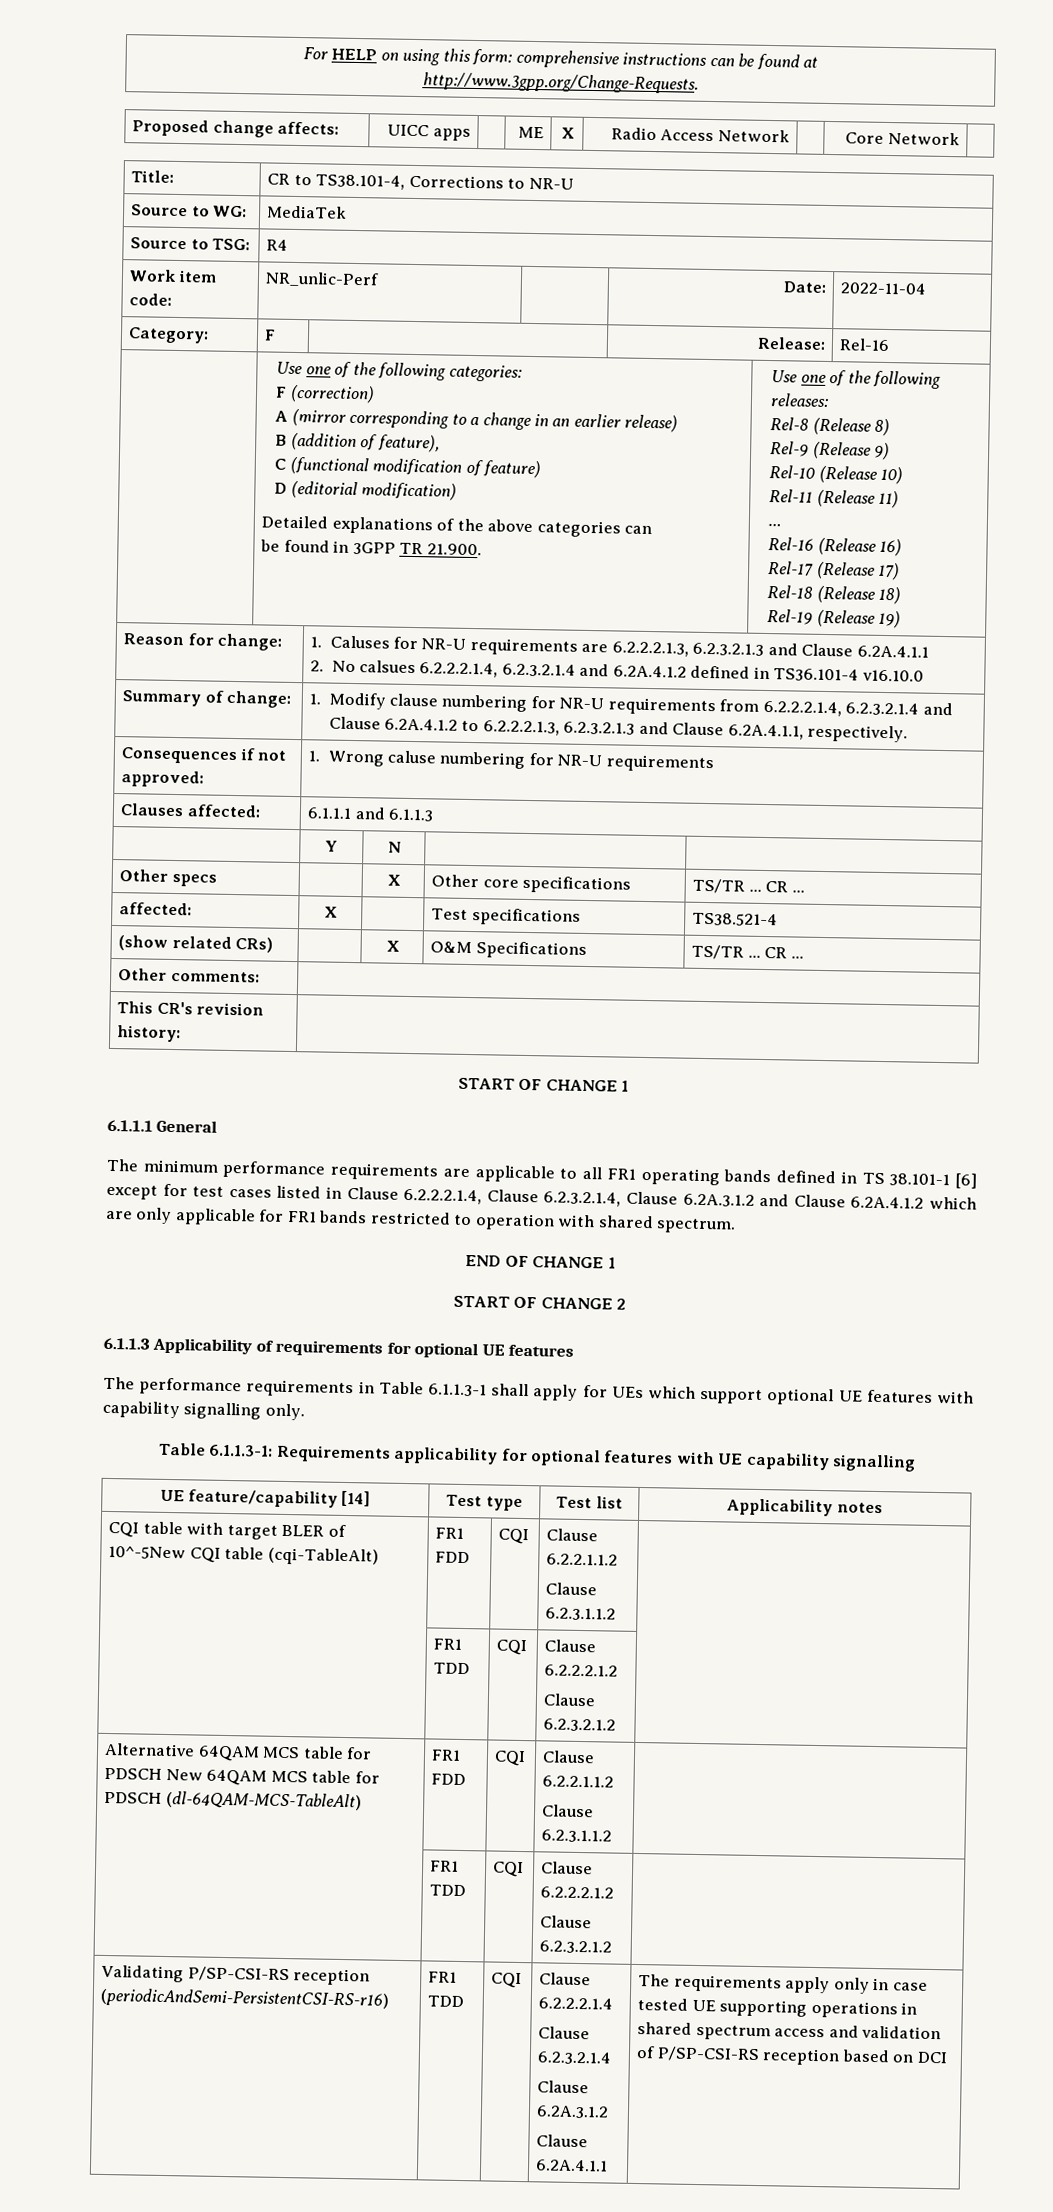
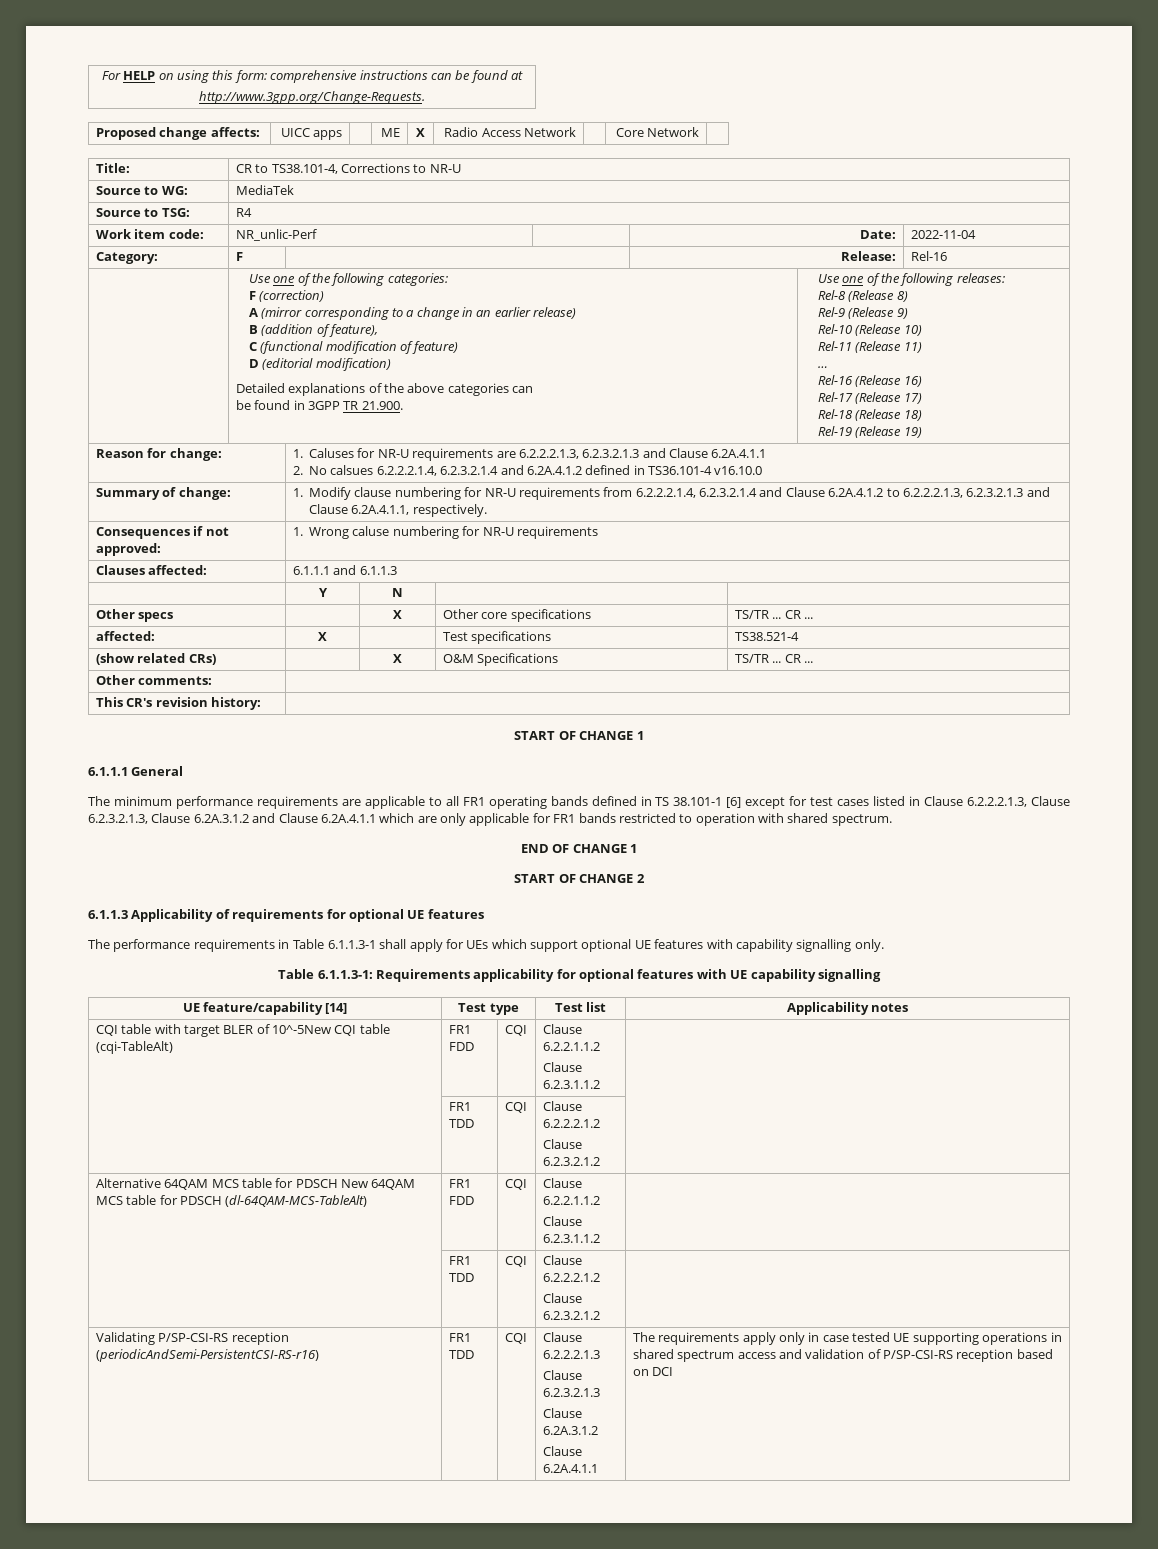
[403,1188,622,1207] 6.2.2.2.1.4, Clause 6.2.3.2.1.4, -> [967,796,1071,807] [88,814,148,824] 6.2.2.2.1.3, Clause 6.2.3.2.1.3,
[850,1196,925,1209] 6.2A.4.1.2 -> [320,814,376,823] 6.2A.4.1.1
[538,1997,614,2010] [538,2026,591,2040] [537,2051,612,2065] 6.2.2.2.1.4 // Clause 6.2.3.2.1.4 -> [542,1350,600,1359] [542,1370,582,1380] [542,1388,600,1397] 6.2.2.2.1.3 // Clause 6.2.3.2.1.3

